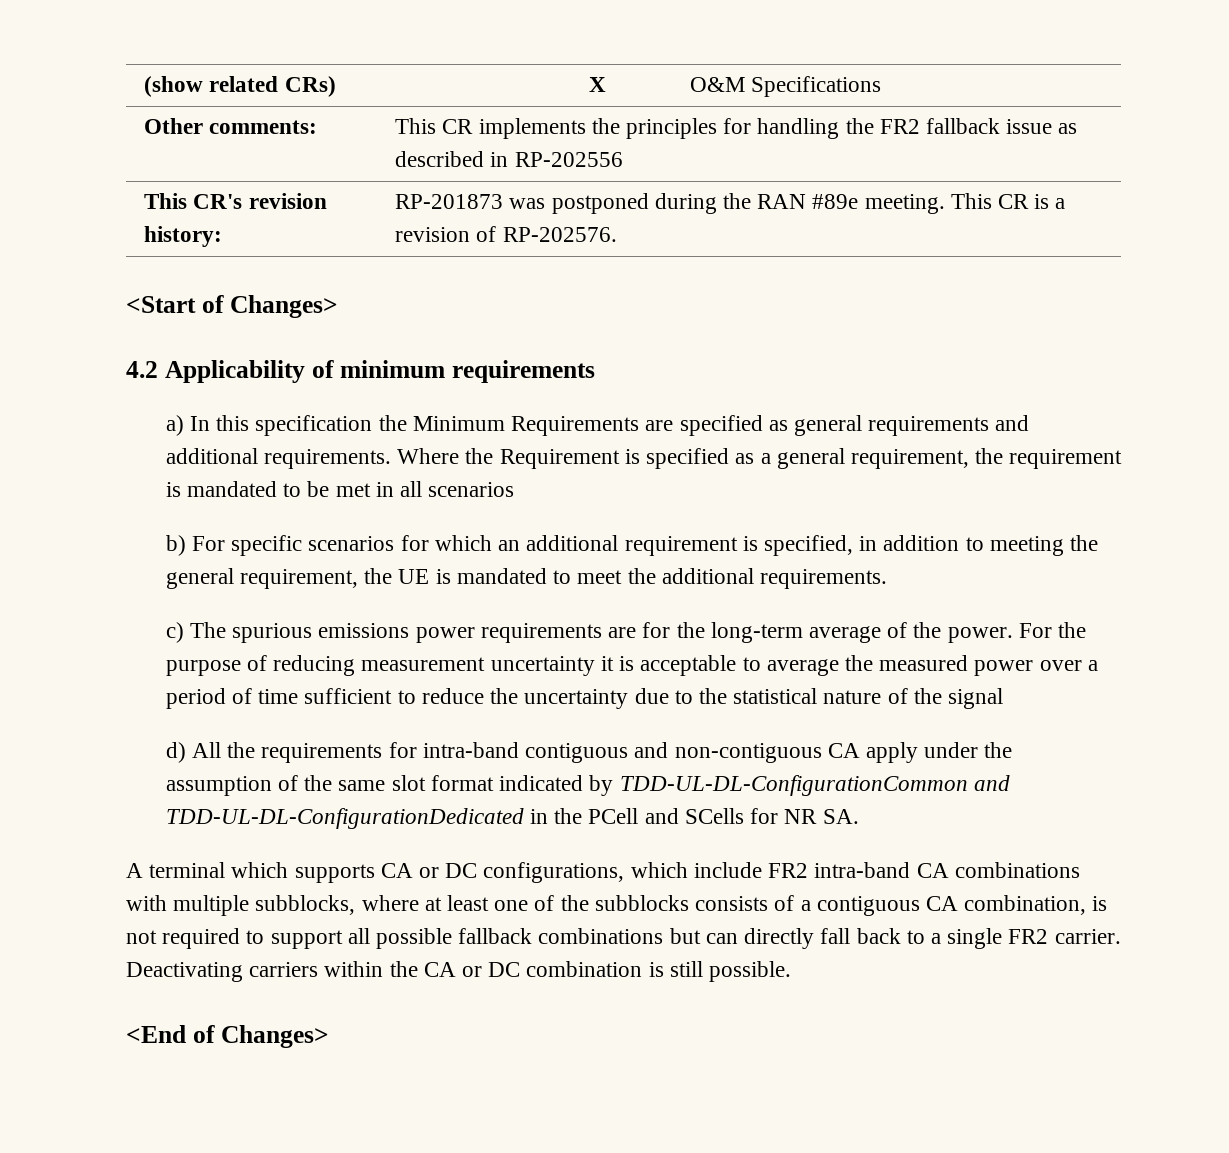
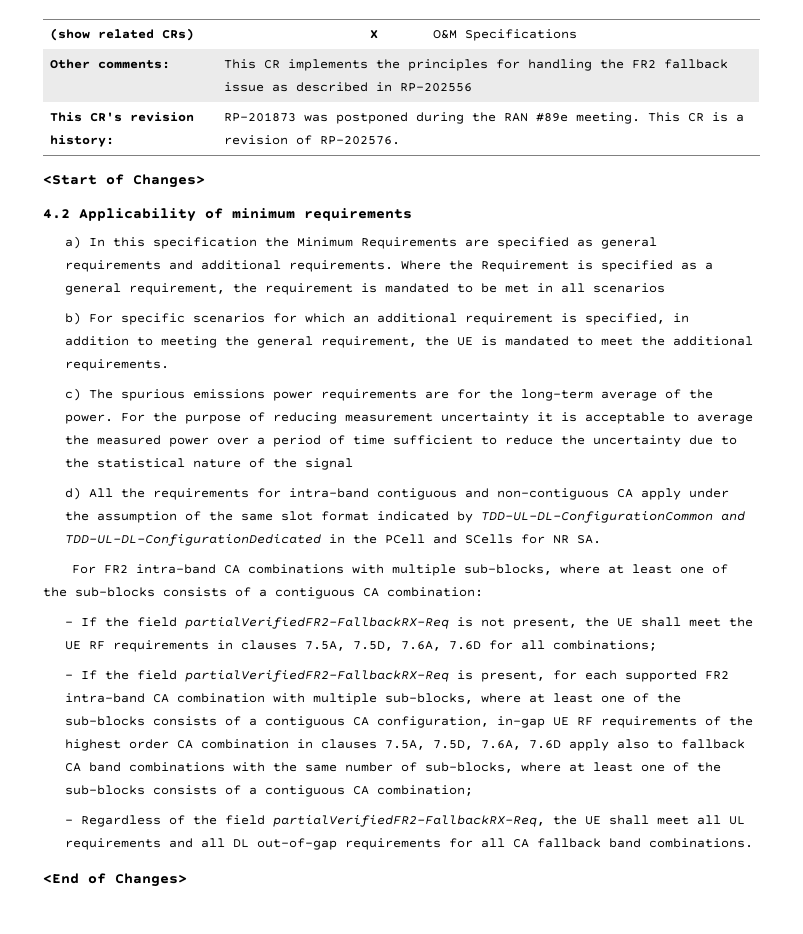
[126,862,762,883] A terminal which supports CA or DC configurations, which include -> [72,565,97,574] For
[255,895,1108,916] [126,928,1121,949] [126,961,792,982] subblocks, where at least one of the subblocks consists of a contiguous CA combination, is not required to support all possible fallback combinations but can directly fall back to a single FR2 carrier. Deactivating carriers within the CA or DC combination is still possible. -> [464,564,729,575] [43,587,483,599] [64,617,753,629] [64,640,657,652] [64,670,729,682] [64,693,681,705] [64,716,753,728] [64,739,745,751] [64,762,721,773] [64,785,473,797] [64,815,745,827] [64,838,753,850] sub-blocks, where at least one of the sub-blocks consists of a contiguous CA combination: // - If the field partialVerifiedFR2-FallbackRX-Req is not present, the UE shall meet the UE RF requirements in clauses 7.5A, 7.5D, 7.6A, 7.6D for all combinations; // - If the field partialVerifiedFR2-FallbackRX-Req is present, for each supported FR2 intra-band CA combination with multiple sub-blocks, where at least one of the sub-blocks consists of a contiguous CA configuration, in-gap UE RF requirements of the highest order CA combination in clauses 7.5A, 7.5D, 7.6A, 7.6D apply also to fallback CA band combinations with the same number of sub-blocks, where at least one of the sub-blocks consists of a contiguous CA combination; // - Regardless of the field partialVerifiedFR2-FallbackRX-Req, the UE shall meet all UL requirements and all DL out-of-gap requirements for all CA fallback band combinations.

